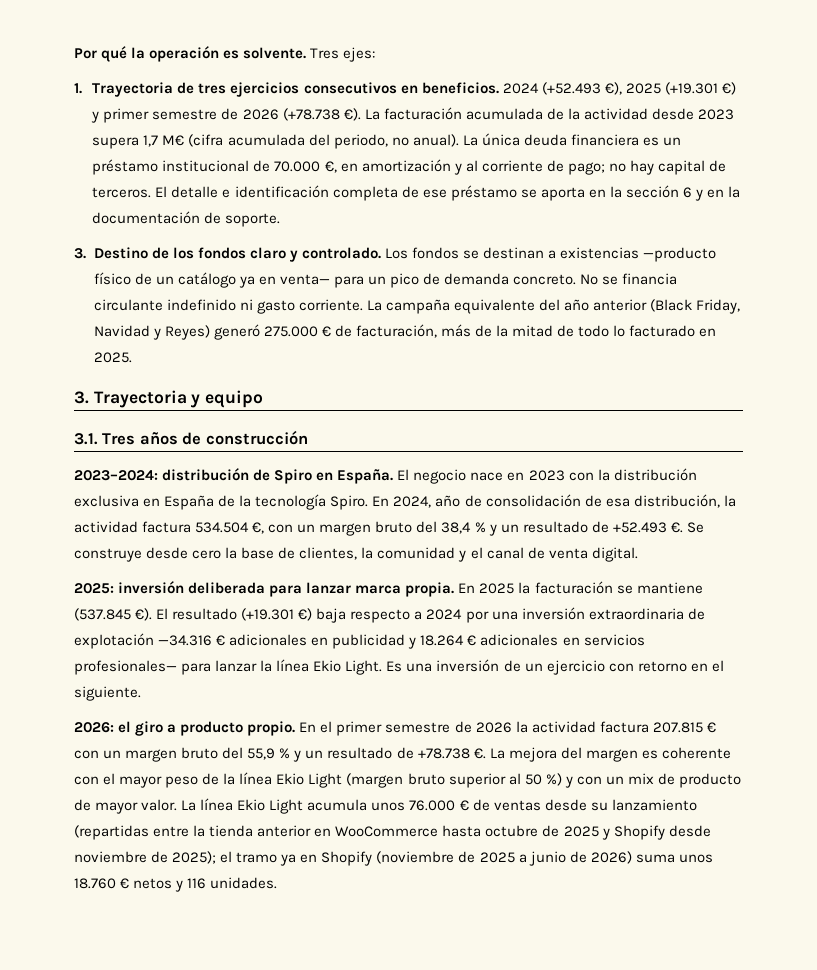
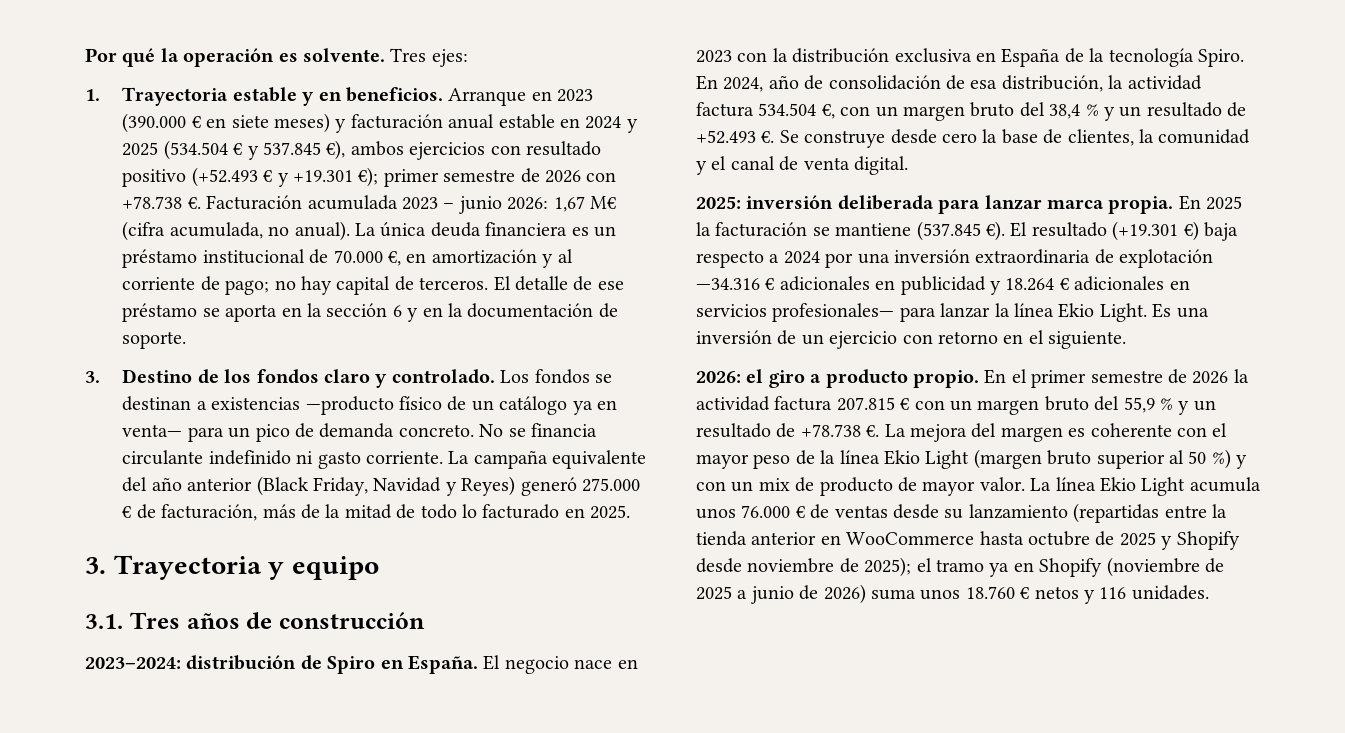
[177,82,736,97] [91,107,735,123] [92,134,388,149] de tres ejercicios consecutivos en beneficios. 2024 (+52.493 €), 2025 (+19.301 €) y primer semestre de 2026 (+78.738 €). La facturación acumulada de la actividad desde 2023 supera 1,7 M€ (cifra acumulada del periodo, -> [232,87,594,106] [122,113,638,133] [122,140,602,160] [122,167,617,187] [122,195,617,214] [122,221,263,241] estable y en beneficios. Arranque en 2023 (390.000 € en siete meses) y facturación anual estable en 2024 y 2025 (534.504 € y 537.845 €), ambos ejercicios con resultado positivo (+52.493 € y +19.301 €); primer semestre de 2026 con +78.738 €. Facturación acumulada 2023 – junio 2026: 1,67 M€ (cifra acumulada,
[222,185,398,201] e identificación completa -> (569, 283) none

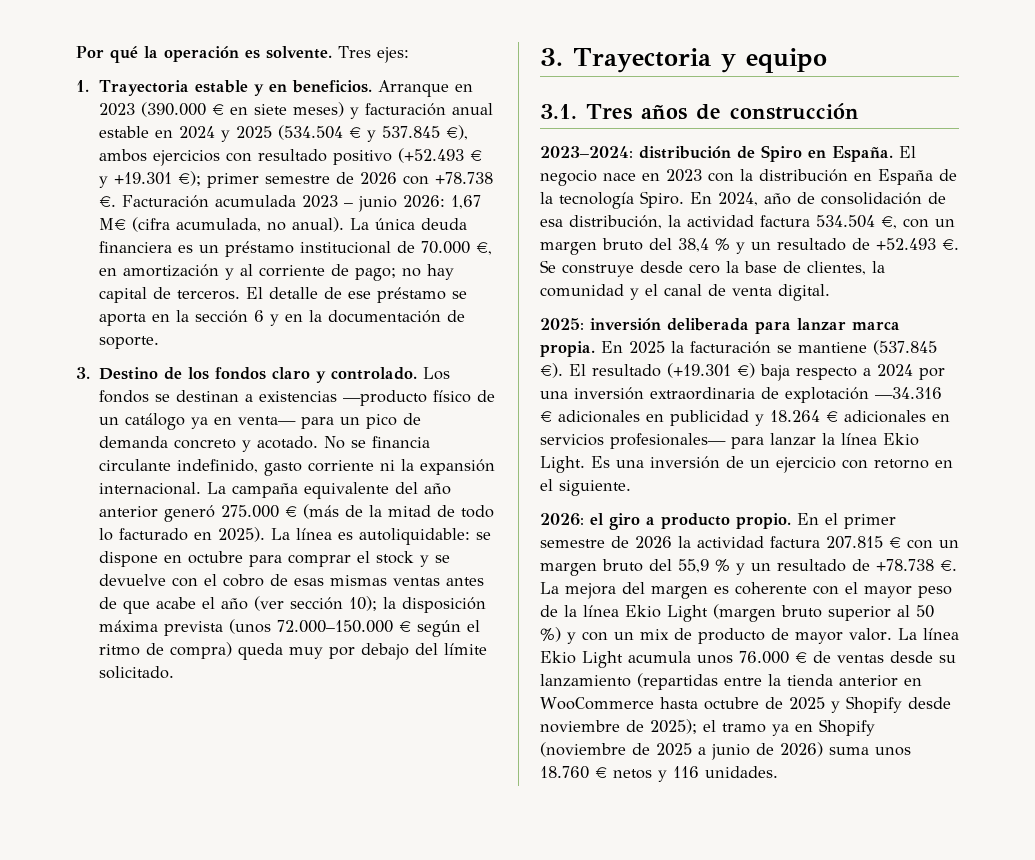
[398,424,474,437] concreto. -> [173,436,318,452] concreto y acotado.
[208,450,444,469] indefinido ni gasto corriente. -> [176,459,495,476] [98,482,201,495] indefinido, gasto corriente ni la expansión internacional.
[256,476,641,496] [122,504,296,521] (Black Friday, Navidad y Reyes) generó 275.000 € de facturación, más -> [163,504,339,522] generó 275.000 € (más
[590,505,631,519] 2025. -> [217,527,491,545] [98,551,450,567] [98,574,484,587] [98,596,486,614] [98,619,480,637] [98,642,487,660] [98,666,174,679] 2025). La línea es autoliquidable: se dispone en octubre para comprar el stock y se devuelve con el cobro de esas mismas ventas antes de que acabe el año (ver sección 10); la disposición máxima prevista (unos 72.000–150.000 € según el ritmo de compra) queda muy por debajo del límite solicitado.
[894,48,972,63] exclusiva -> (848, 175) none

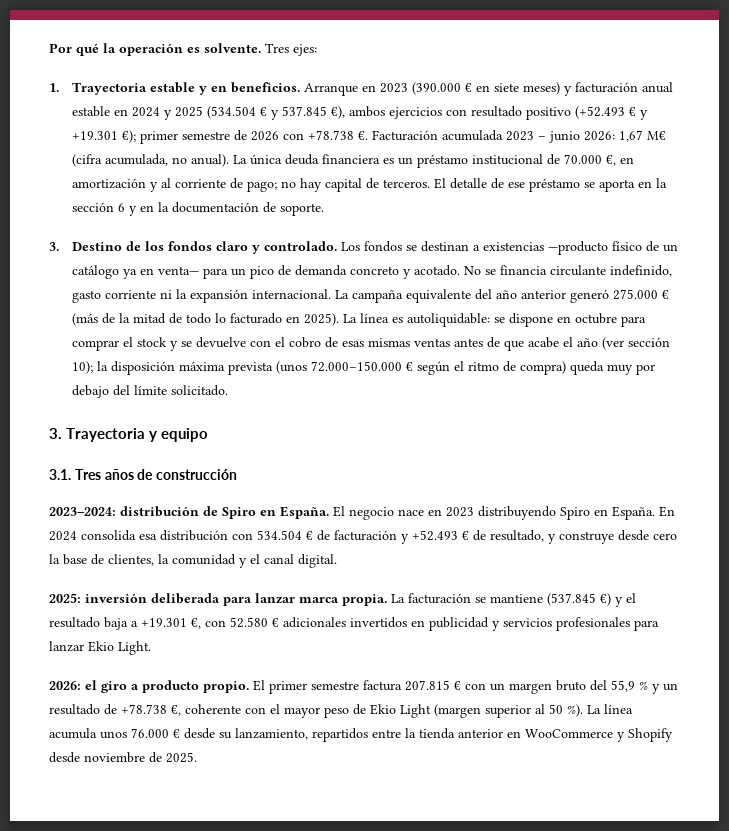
[708,169,957,185] [540,191,946,209] [540,215,955,229] [540,238,959,255] [540,260,556,273] con la distribución en España de la tecnología Spiro. En 2024, año de consolidación de esa distribución, la actividad factura 534.504 €, con un margen bruto del 38,4 % y un resultado de +52.493 €. Se -> [478,506,675,520] [49,530,556,544] distribuyendo Spiro en España. En 2024 consolida esa distribución con 534.504 € de facturación y +52.493 € de resultado, y
[708,284,772,296] de venta -> (294, 559) none
[601,341,684,354] En 2025 la -> [391,594,405,603] La
[540,363,945,381] [540,387,942,403] [540,410,640,423] €). El resultado (+19.301 €) baja respecto a 2024 por una inversión extraordinaria de explotación —34.316 € adicionales -> [600,593,636,607] [49,617,407,630] €) y el resultado baja a +19.301 €, con 52.580 € adicionales invertidos
[770,410,950,423] [540,433,919,449] [540,456,953,473] [540,479,631,496] 18.264 € adicionales en servicios profesionales— para lanzar la línea Ekio Light. Es una inversión de un ejercicio con retorno en el siguiente. -> [503,617,659,631] [49,641,151,655] servicios profesionales para lanzar Ekio Light.
[797,513,896,529] [540,536,764,549] En el primer semestre de 2026 la actividad -> [253,680,359,694] El primer semestre
[940,560,957,571] [540,582,729,599] €. La mejora del margen es -> [171,705,181,716] €,
[564,605,619,617] la línea -> (366, 709) none
[781,605,822,618] bruto -> (481, 711) none
[540,627,959,644] [540,651,956,668] [540,673,718,690] %) y con un mix de producto de mayor valor. La línea Ekio Light acumula unos 76.000 € de ventas desde su lanzamiento (repartidas -> [567,704,633,717] [49,728,368,742] %). La línea acumula unos 76.000 € desde su lanzamiento, repartidos
[659,697,825,710] hasta octubre de 2025 -> (613, 733) none
[650,719,875,736] [540,742,911,760] [540,766,778,782] 2025); el tramo ya en Shopify (noviembre de 2025 a junio de 2026) suma unos 18.760 € netos y 116 unidades. -> [166,752,197,763] 2025.

